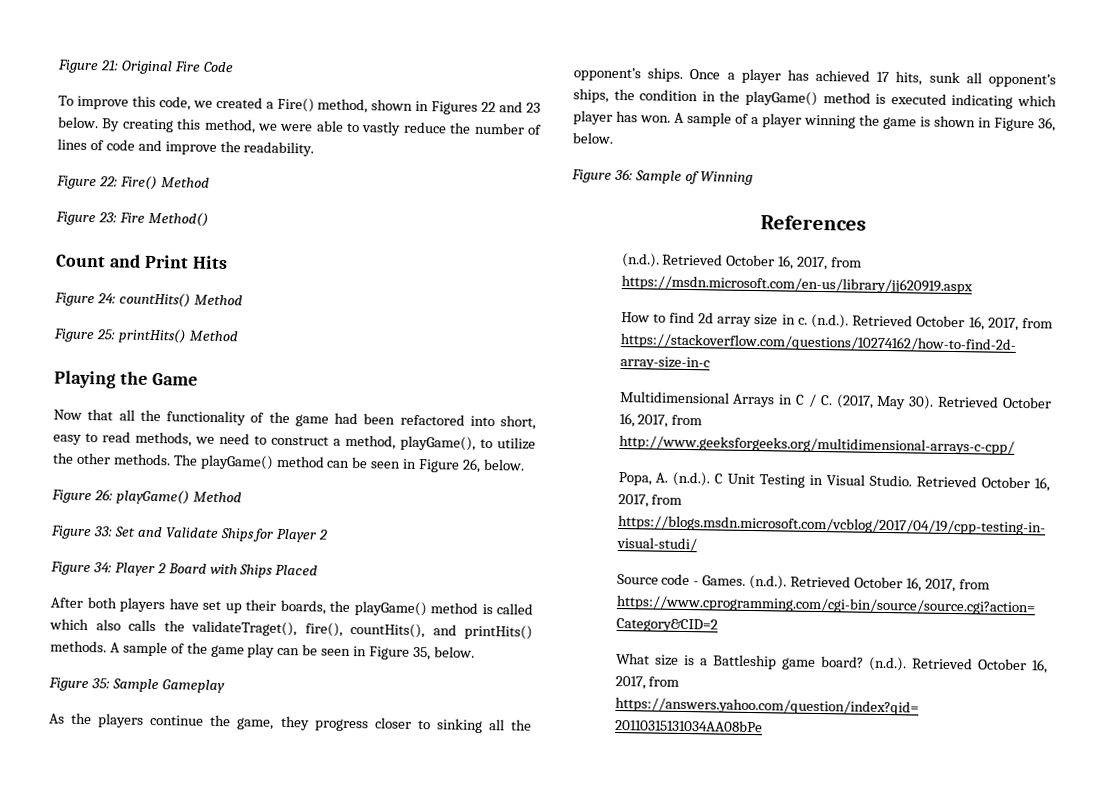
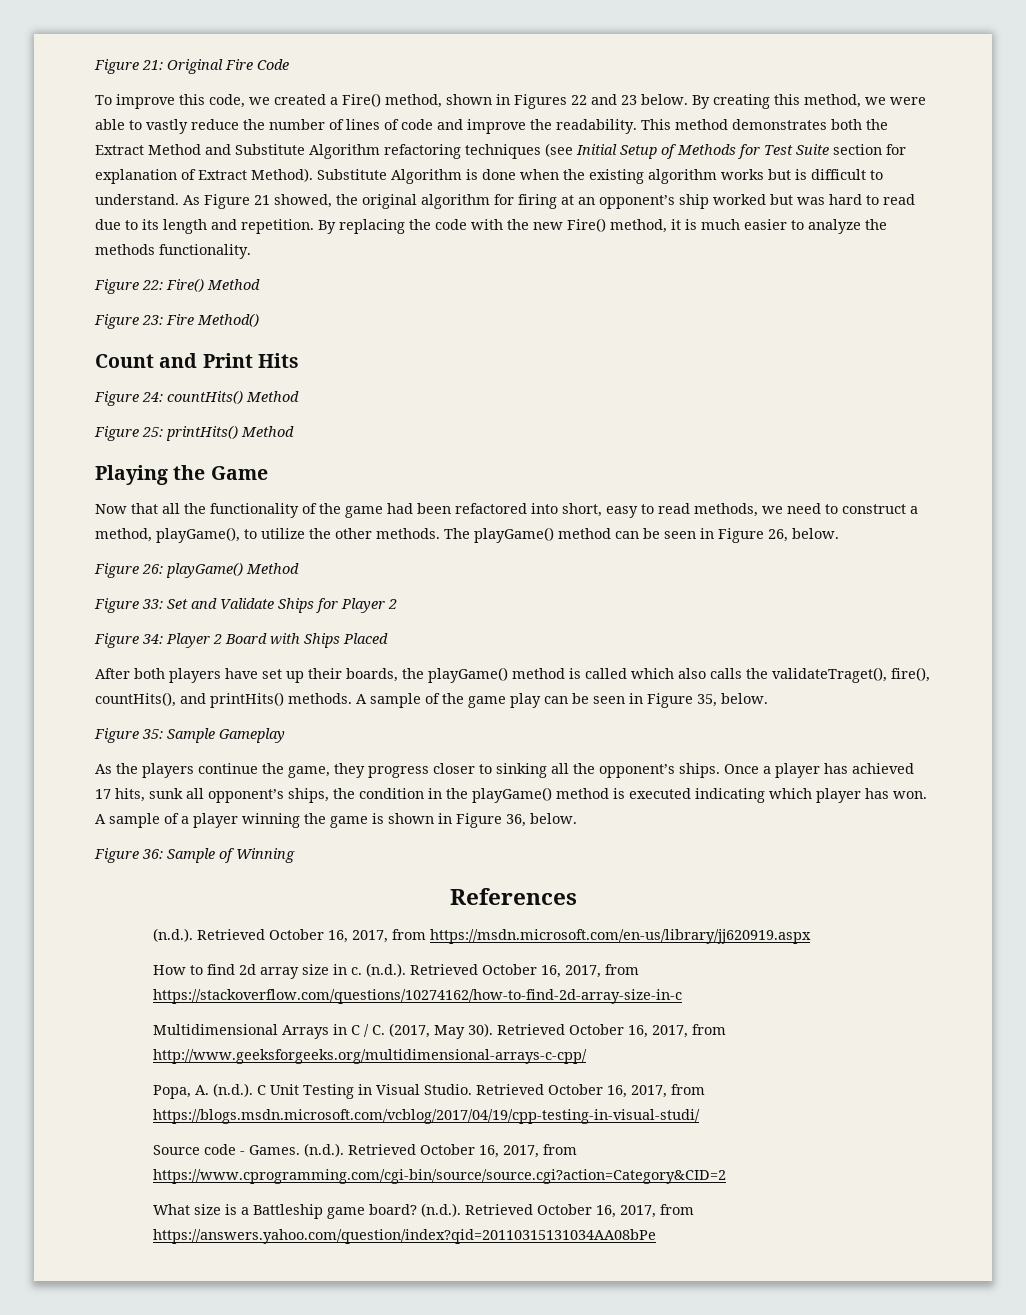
(315, 149) none -> [641,119,888,130] [95,143,906,159] [95,168,883,184] [95,194,915,209] [95,218,887,234] [95,244,251,259] This method demonstrates both the Extract Method and Substitute Algorithm refactoring techniques (see Initial Setup of Methods for Test Suite section for explanation of Extract Method). Substitute Algorithm is done when the existing algorithm works but is difficult to understand. As Figure 21 showed, the original algorithm for firing at an opponent’s ship worked but was hard to read due to its length and repetition. By replacing the code with the new Fire() method, it is much easier to analyze the methods functionality.

